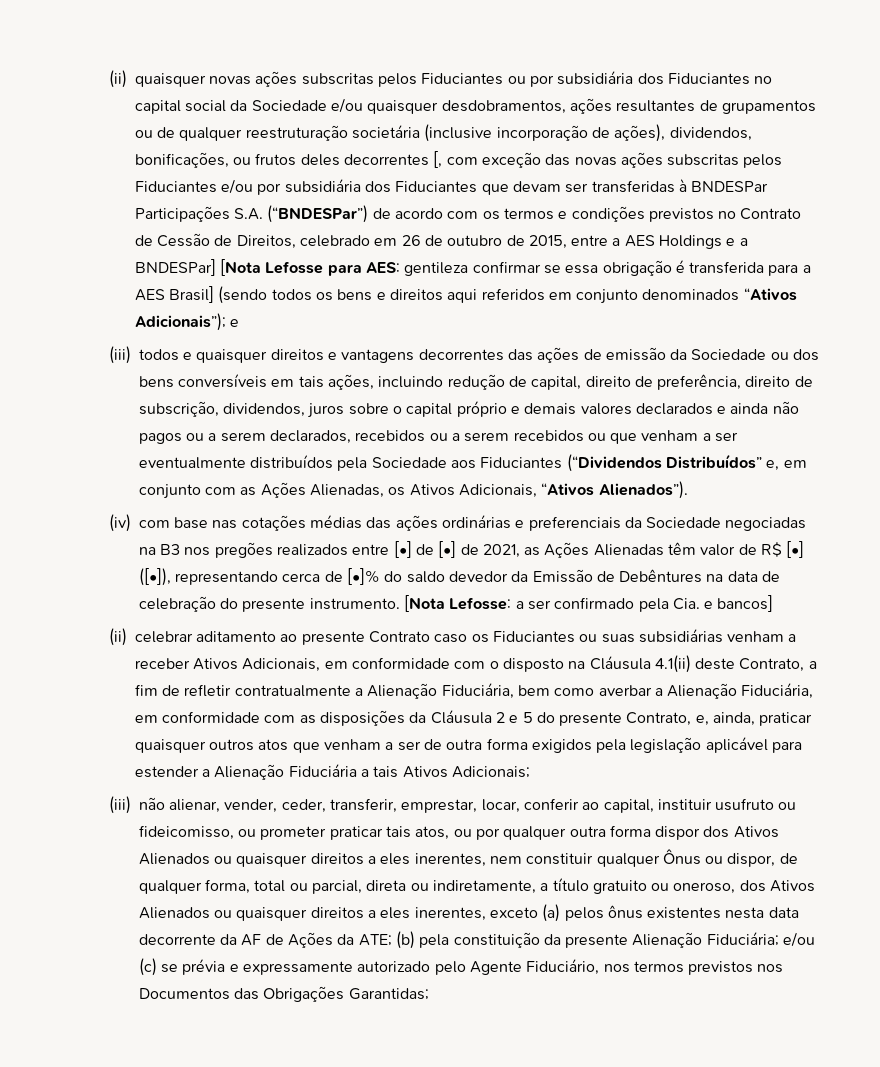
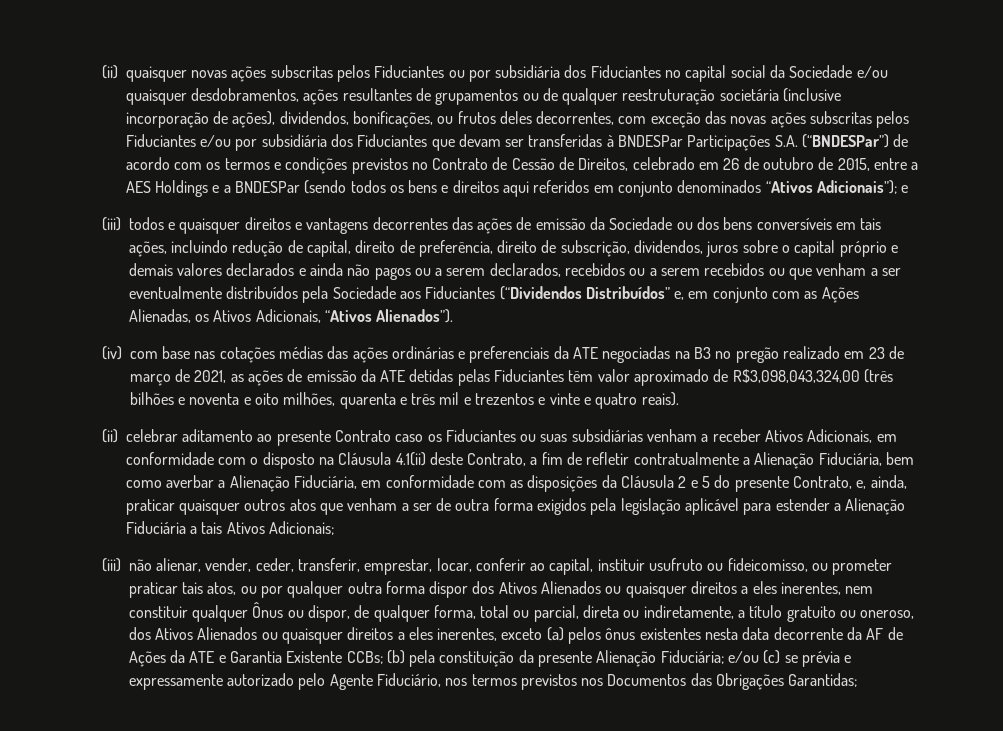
[343,151,443,168] decorrentes [, -> [536,111,615,125] decorrentes,
[134,259,811,276] [134,286,214,303] BNDESPar] [Nota Lefosse para AES: gentileza confirmar se essa obrigação é transferida para a AES Brasil] -> [234,181,300,193] BNDESPar
[646,517,722,528] Sociedade -> [573,347,599,359] ATE
[184,541,805,558] [138,568,781,586] [138,595,774,612] nos pregões realizados entre [•] de [•] de 2021, as Ações Alienadas têm valor de R$ [•] ([•]), representando cerca de [•]% do saldo devedor da Emissão de Debêntures na data de celebração do presente instrumento. [Nota Lefosse: a ser confirmado pela Cia. e bancos] -> [715,346,904,363] [129,369,894,386] [129,392,679,409] no pregão realizado em 23 de março de 2021, as ações de emissão da ATE detidas pelas Fiduciantes têm valor aproximado de R$3,098,043,324,00 (três bilhões e noventa e oito milhões, quarenta e três mil e trezentos e vinte e quatro reais).
[358,934,392,946] ATE; -> [189,651,383,664] ATE e Garantia Existente CCBs;

